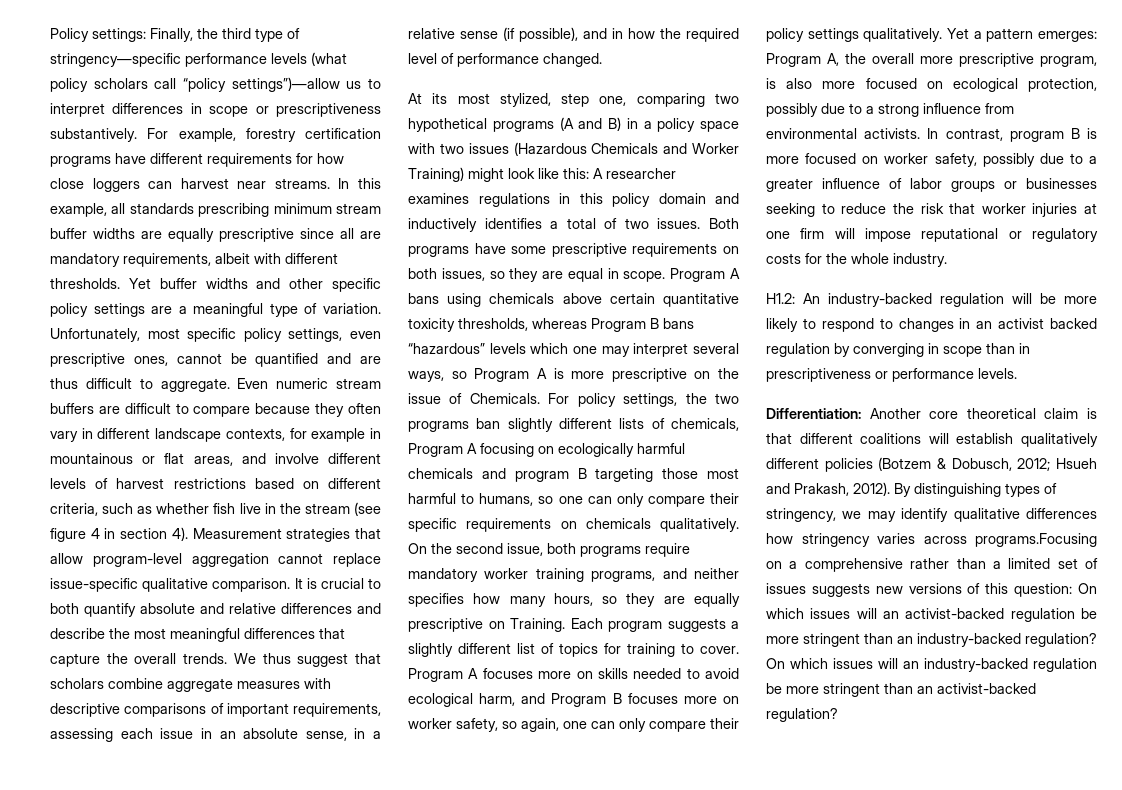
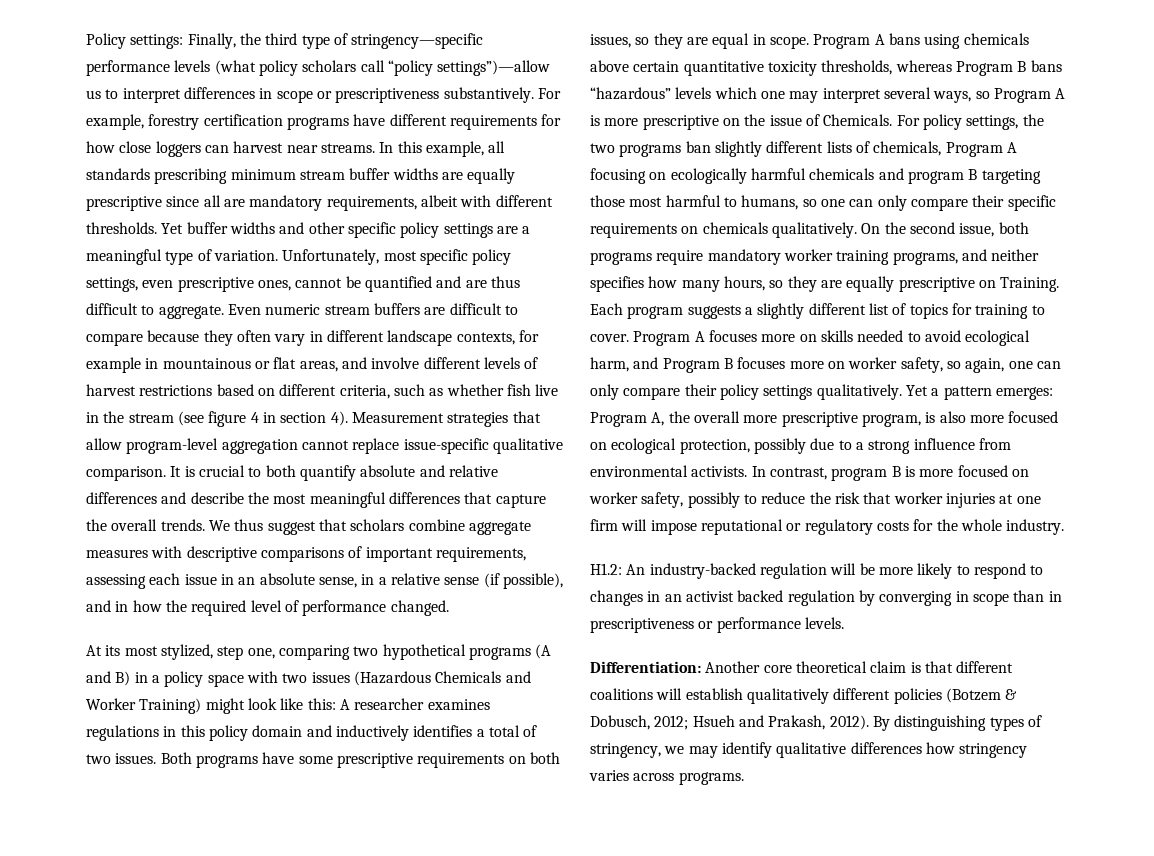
[1039,153,1097,164] [766,178,1097,192] [766,203,815,217] due to a greater influence of labor groups or businesses seeking -> (740, 500) none
[975,533,1097,547] [766,558,1098,572] [766,583,1097,597] [766,608,1097,622] [766,633,1097,647] [766,658,1097,672] [766,683,1036,697] [766,708,838,722] programs.Focusing on a comprehensive rather than a limited set of issues suggests new versions of this question: On which issues will an activist-backed regulation be more stringent than an industry-backed regulation? On which issues will an industry-backed regulation be more stringent than an activist-backed regulation? -> [678,772,744,785] programs.

